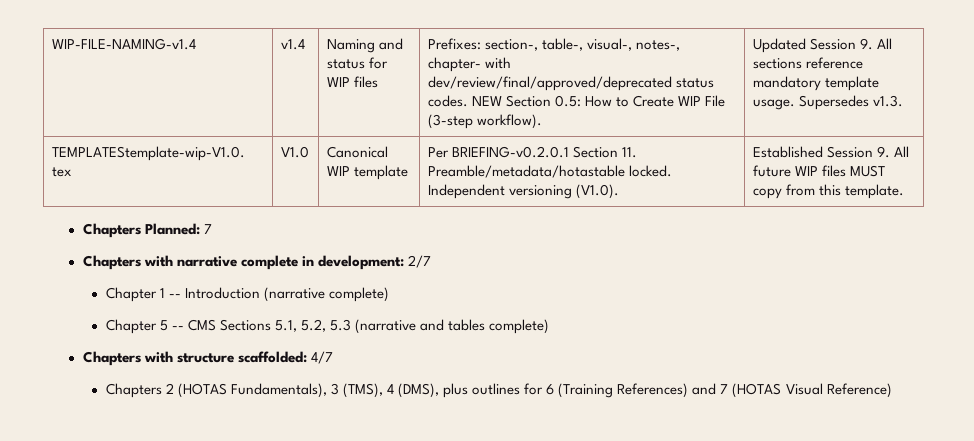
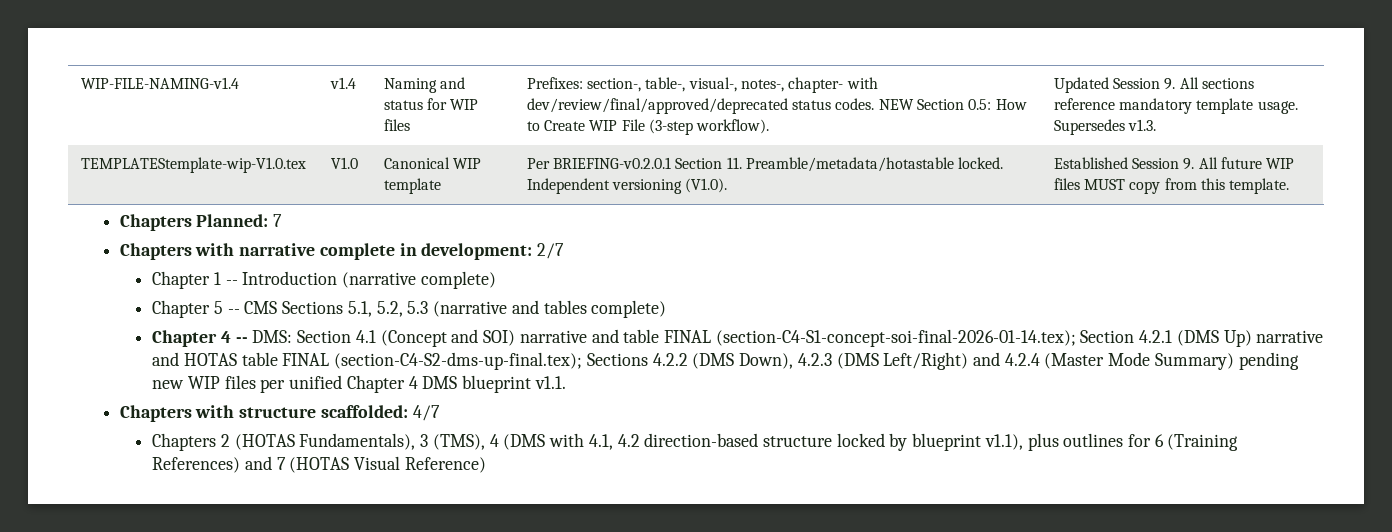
(550, 326) none -> [152,329,1324,347] [152,352,1299,370] [152,375,566,393] // Chapter 4 -- DMS: Section 4.1 (Concept and SOI) narrative and table FINAL (section-C4-S1-concept-soi-final-2026-01-14.tex); Section 4.2.1 (DMS Up) narrative and HOTAS table FINAL (section-C4-S2-dms-up-final.tex); Sections 4.2.2 (DMS Down), 4.2.3 (DMS Left/Right) and 4.2.4 (Master Mode Summary) pending new WIP files per unified Chapter 4 DMS blueprint v1.1.
[398,383,440,398] (DMS), -> [503,433,1023,451] (DMS with 4.1, 4.2 direction-based structure locked by blueprint v1.1),

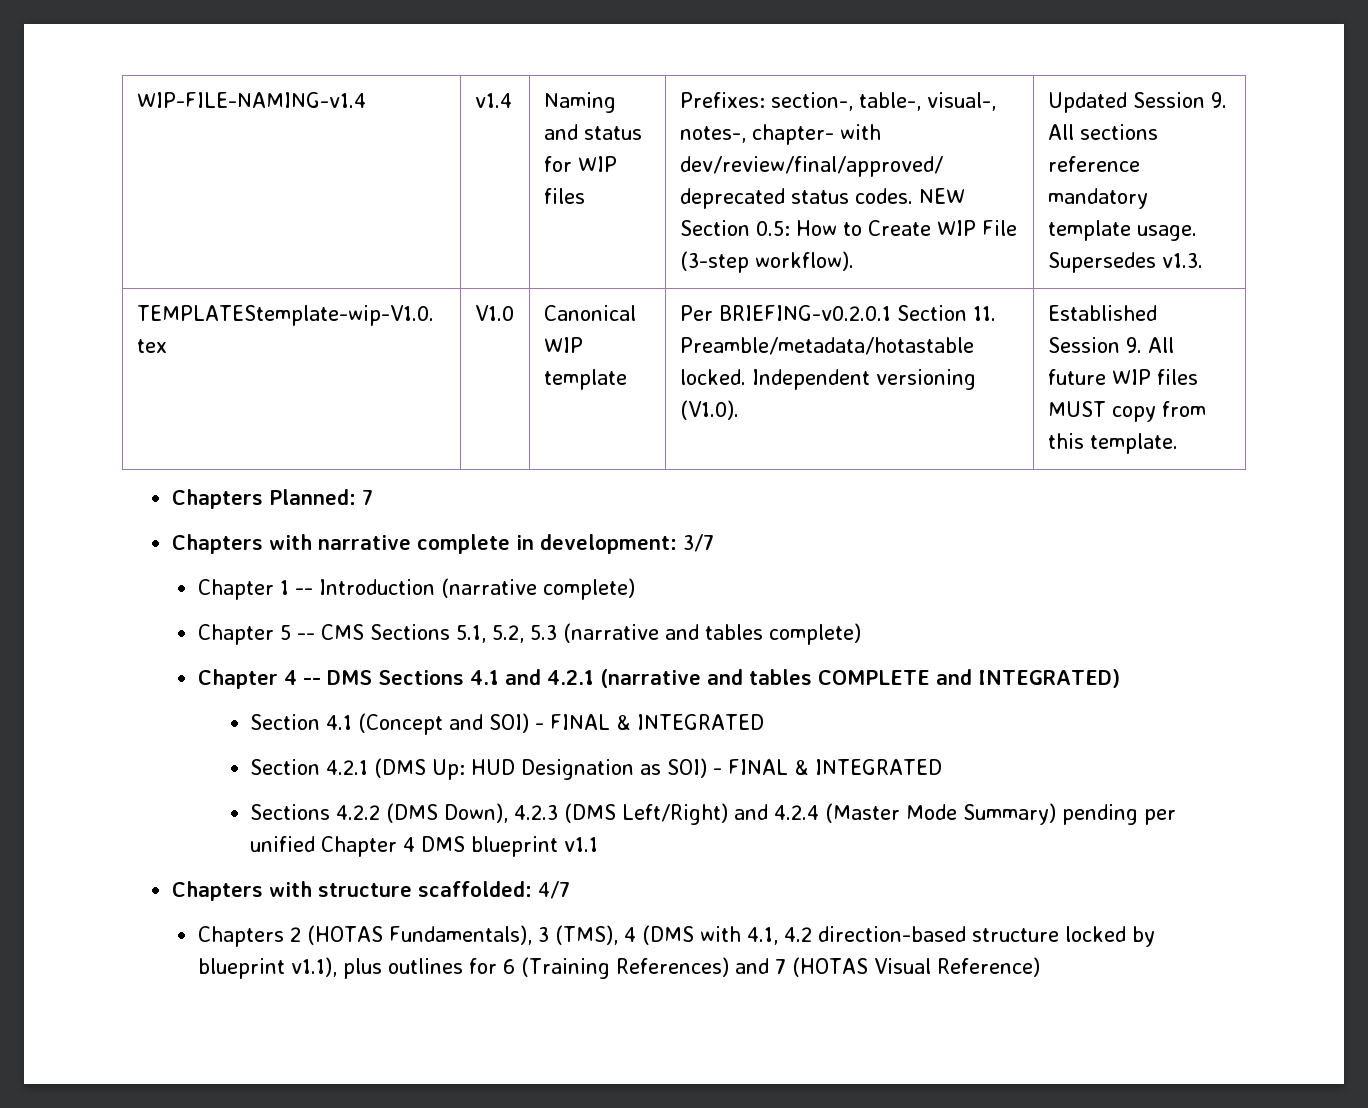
[537,243,565,259] 2/7 -> [683,534,715,552] 3/7
[252,330,293,343] DMS: -> [327,669,1121,688] DMS Sections 4.1 and 4.2.1 (narrative and tables COMPLETE and INTEGRATED) //
[519,329,1324,347] [152,352,583,370] narrative and table FINAL (section-C4-S1-concept-soi-final-2026-01-14.tex); Section 4.2.1 (DMS Up) narrative and HOTAS table FINAL (section-C4-S2-dms-up-final.tex); -> [535,714,765,730] [250,758,943,780] - FINAL & INTEGRATED // Section 4.2.1 (DMS Up: HUD Designation as SOI) - FINAL & INTEGRATED //
[152,375,256,389] new WIP files -> (1139, 814) none
[534,376,566,389] v1.1. -> [564,837,599,852] v1.1

